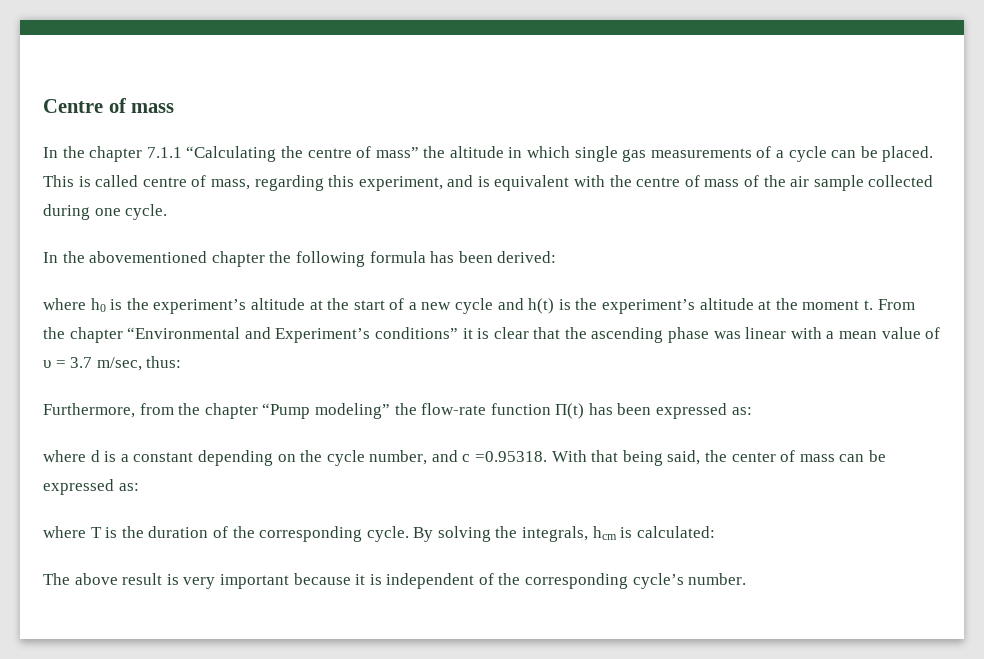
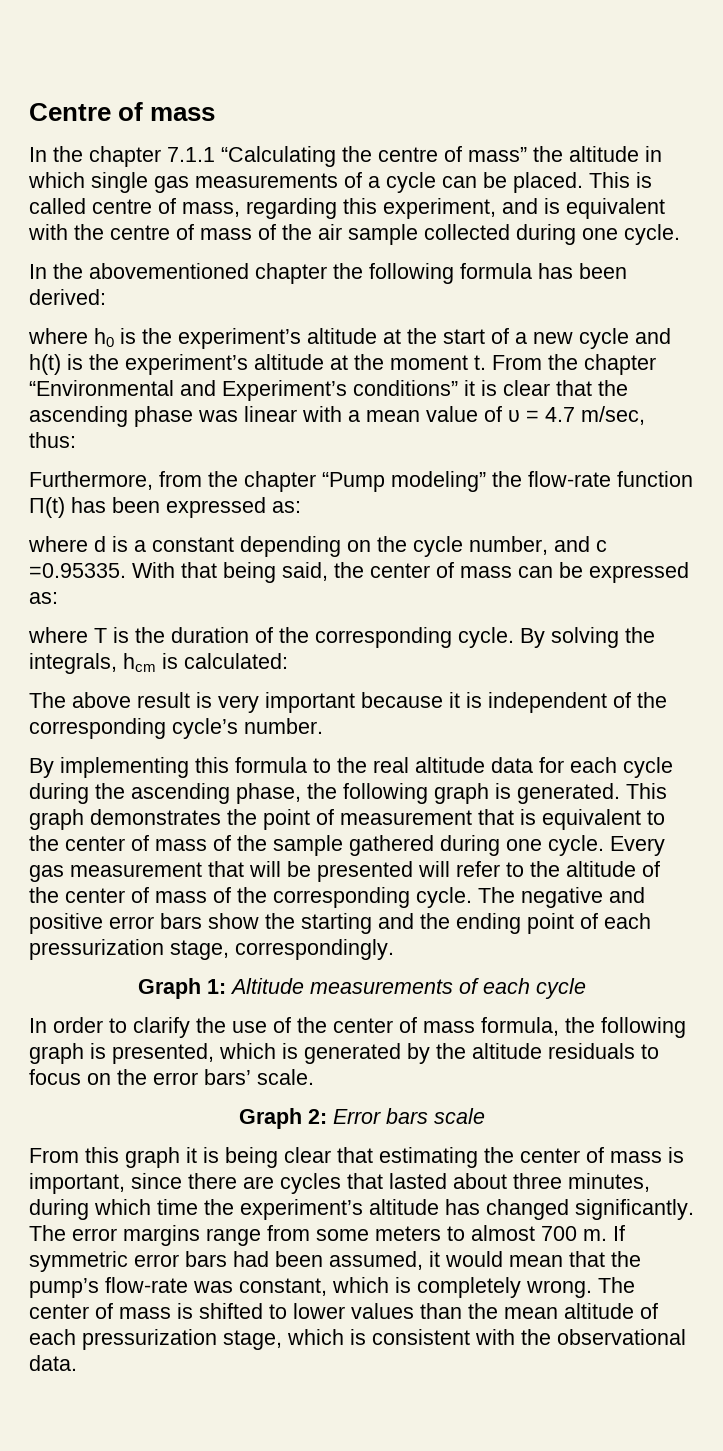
[70,357,93,368] 3.7 -> [545,407,575,422] 4.7
[475,451,548,462] =0.95318. -> [29,563,126,578] =0.95335.
(747, 579) none -> [29,757,673,778] [29,783,667,804] [29,809,665,830] [29,835,665,856] [29,861,660,882] [29,887,645,908] [29,913,651,934] [29,939,394,960] [137,978,586,999] [29,1017,686,1038] [29,1043,659,1064] [29,1069,314,1085] [238,1108,485,1129] [29,1147,684,1168] [29,1173,650,1194] [29,1199,694,1220] [29,1225,625,1246] [29,1251,641,1272] [29,1277,635,1298] [29,1303,658,1319] [29,1329,686,1350] [29,1355,77,1371] // By implementing this formula to the real altitude data for each cycle during the ascending phase, the following graph is generated. This graph demonstrates the point of measurement that is equivalent to the center of mass of the sample gathered during one cycle. Every gas measurement that will be presented will refer to the altitude of the center of mass of the corresponding cycle. The negative and positive error bars show the starting and the ending point of each pressurization stage, correspondingly. // Graph 1: Altitude measurements of each cycle // In order to clarify the use of the center of mass formula, the following graph is presented, which is generated by the altitude residuals to focus on the error bars’ scale. // Graph 2: Error bars scale // From this graph it is being clear that estimating the center of mass is important, since there are cycles that lasted about three minutes, during which time the experiment’s altitude has changed significantly. The error margins range from some meters to almost 700 m. If symmetric error bars had been assumed, it would mean that the pump’s flow-rate was constant, which is completely wrong. The center of mass is shifted to lower values than the mean altitude of each pressurization stage, which is consistent with the observational data.

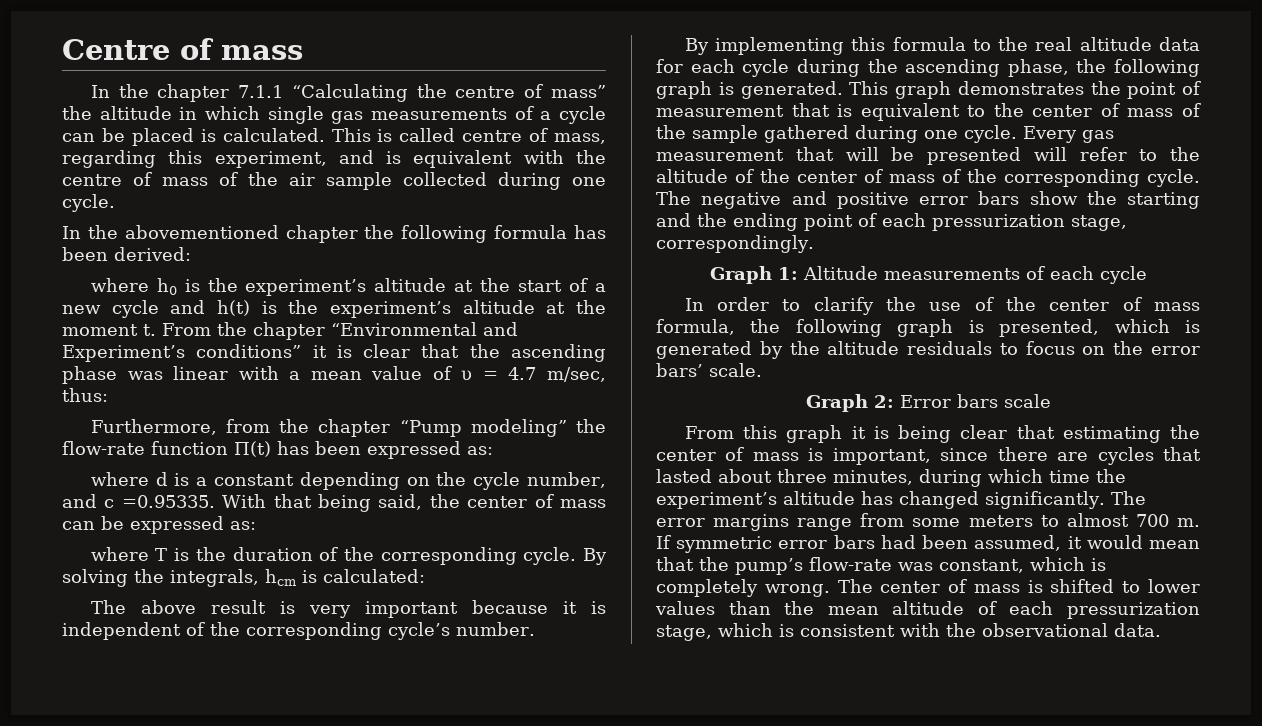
[513,172,583,193] placed. -> [131,128,325,146] placed is calculated.

